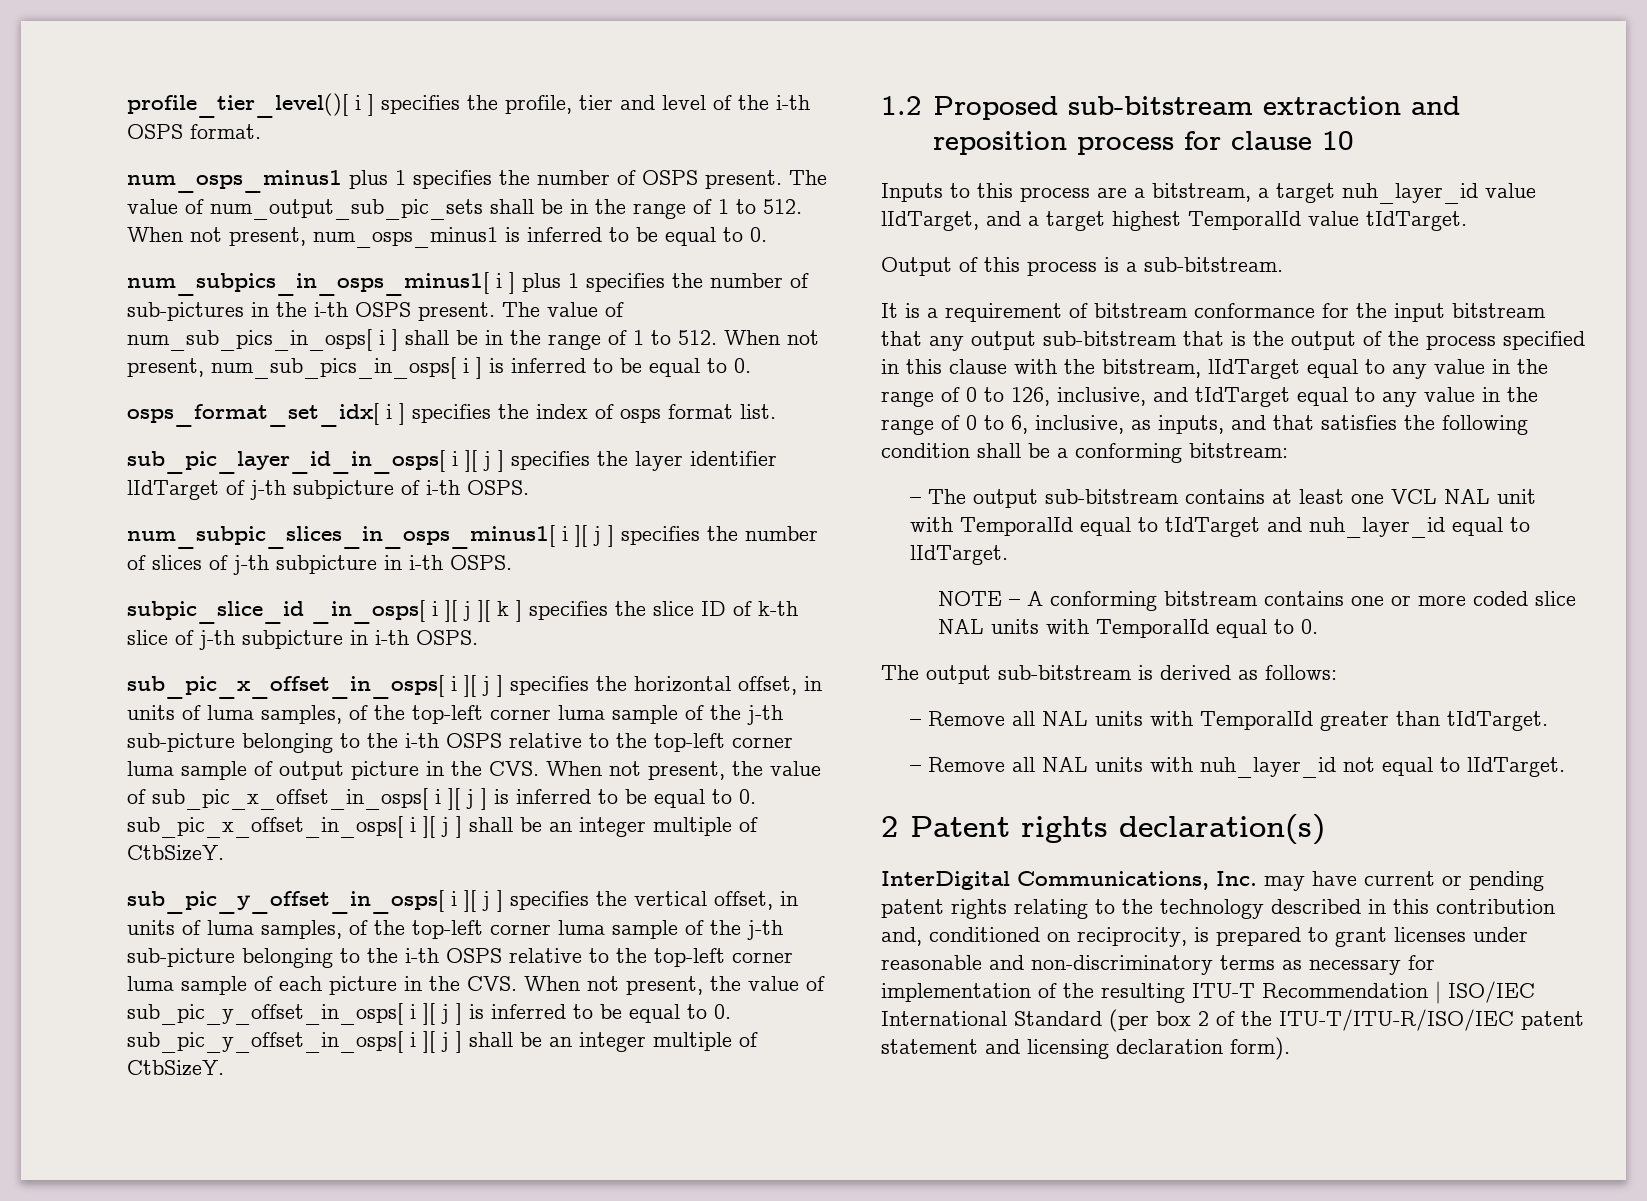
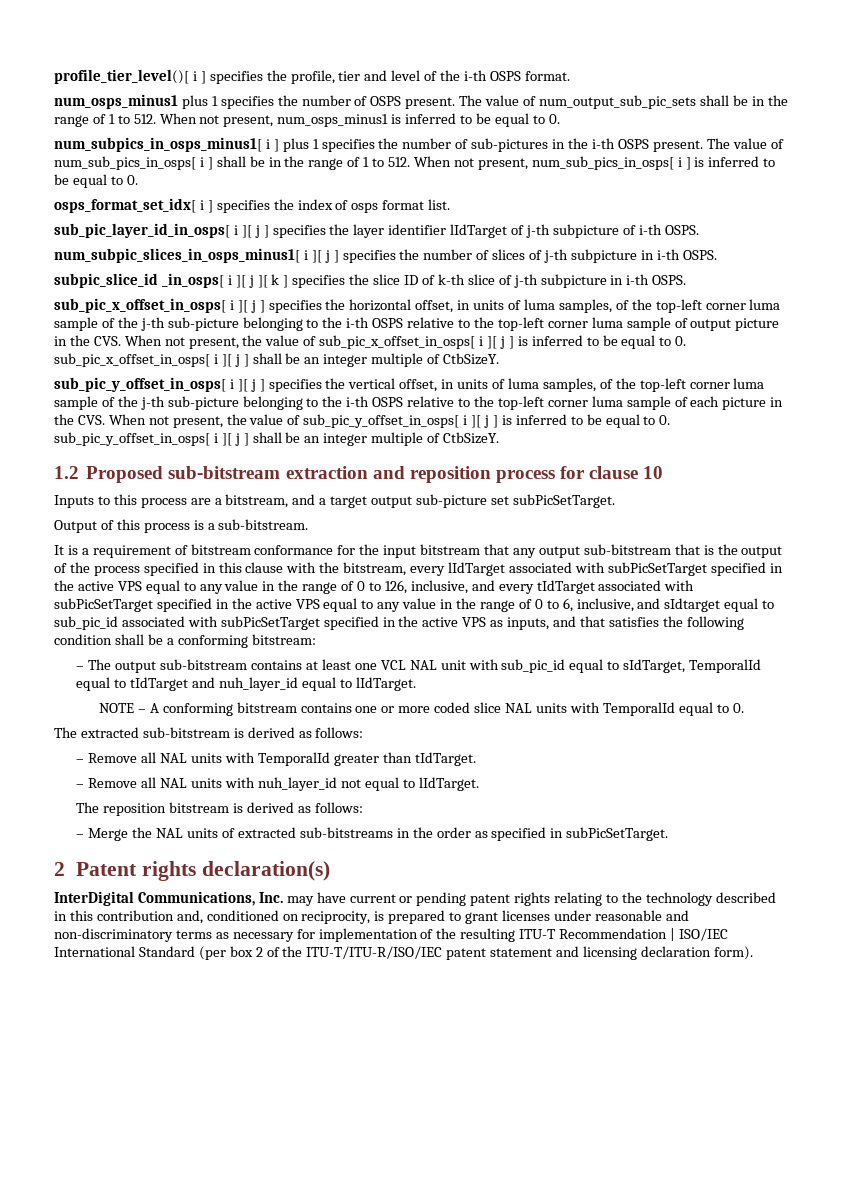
[1258,183,1536,204] [881,211,1467,231] a target nuh_layer_id value lIdTarget, and a target highest TemporalId value tIdTarget. -> [292,494,615,508] and a target output sub-picture set subPicSetTarget.
[1208,359,1300,379] lIdTarget -> [410,562,783,576] [54,580,142,591] every lIdTarget associated with subPicSetTarget specified in the active VPS
[1195,387,1290,407] tIdTarget -> [498,580,695,594] [54,598,320,612] every tIdTarget associated with subPicSetTarget specified in the active VPS
(1124, 424) none -> [637,598,775,612] [54,616,487,630] and sIdtarget equal to sub_pic_id associated with subPicSetTarget specified in the active VPS
(953, 524) none -> [501,659,686,673] sub_pic_id equal to sIdTarget,
[926,665,991,684] output -> [80,727,139,738] extracted
(1565, 767) none -> [76,802,363,816] [76,827,669,841] // The reposition bitstream is derived as follows: // – Merge the NAL units of extracted sub-bitstreams in the order as specified in subPicSetTarget.

